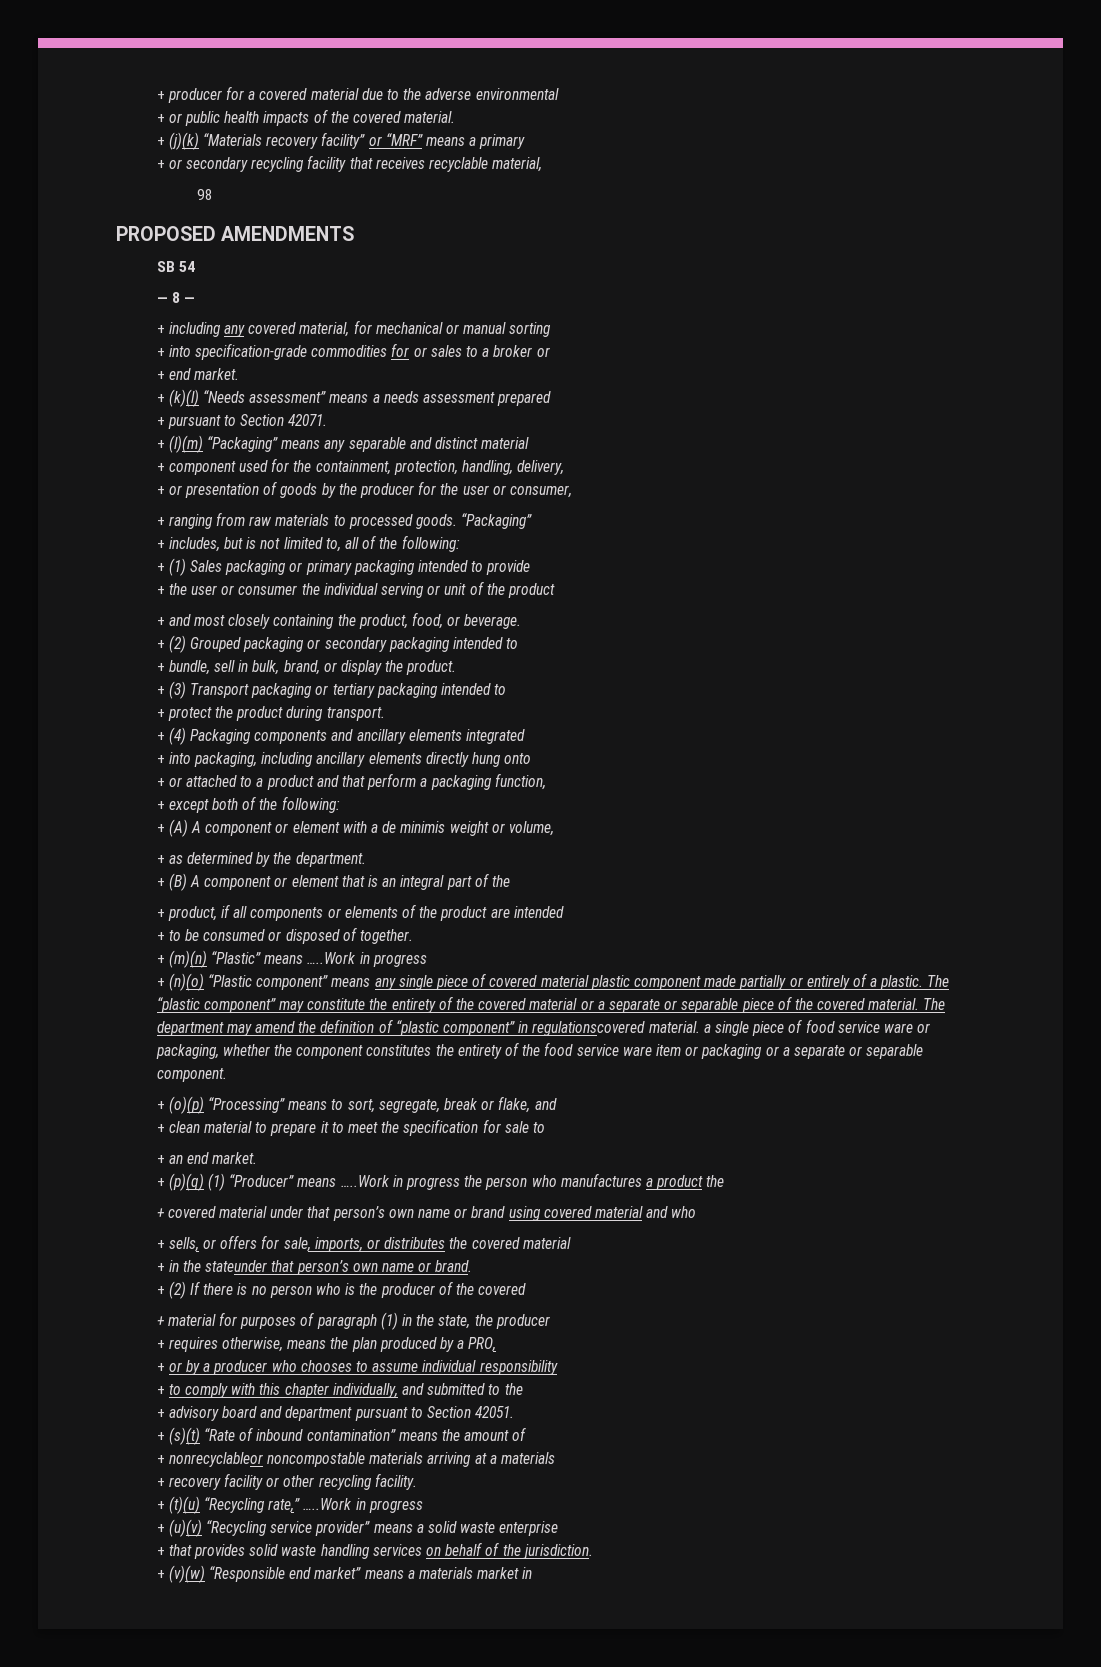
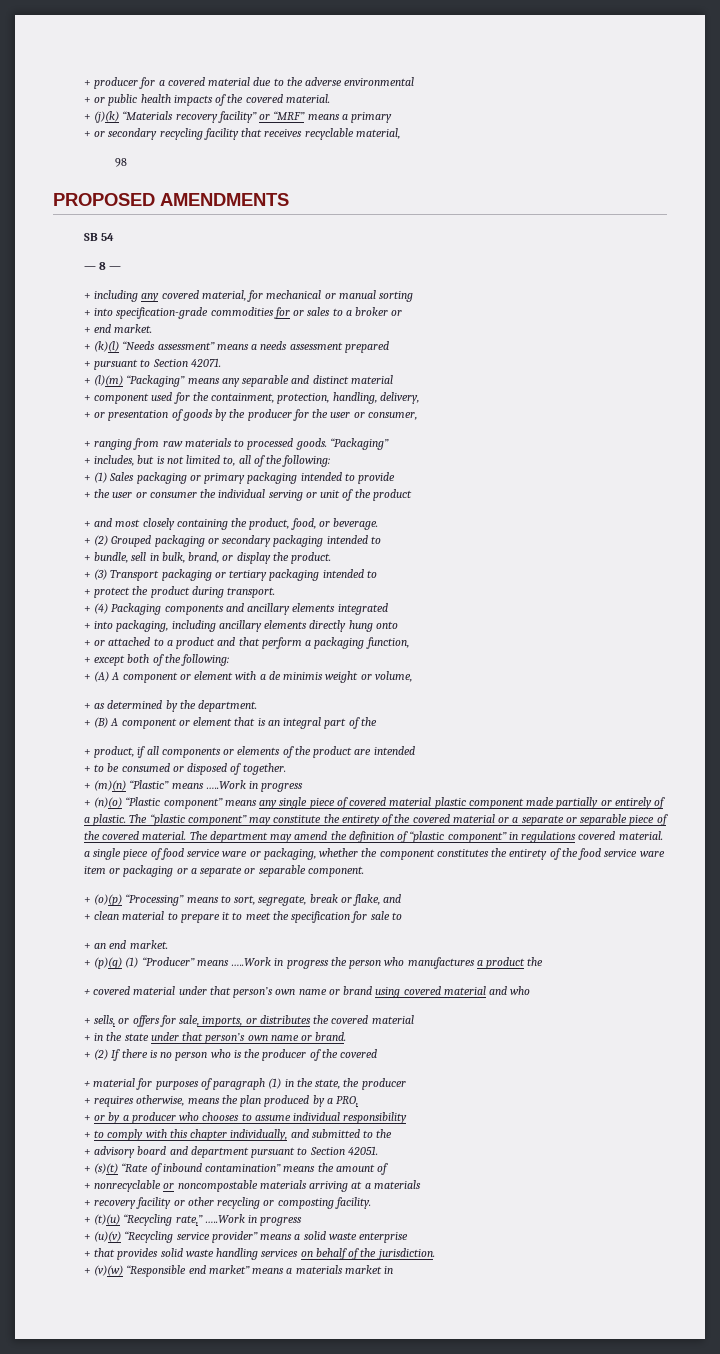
[532,1021,646,1036] regulationscovered -> [521,831,616,843] regulations covered
[205,1260,268,1272] stateunder -> [124,1032,179,1041] state under
[168,1452,263,1467] nonrecyclableor -> [94,1180,175,1192] nonrecyclable or
(372, 1482) none -> [263,1198,334,1209] or composting

